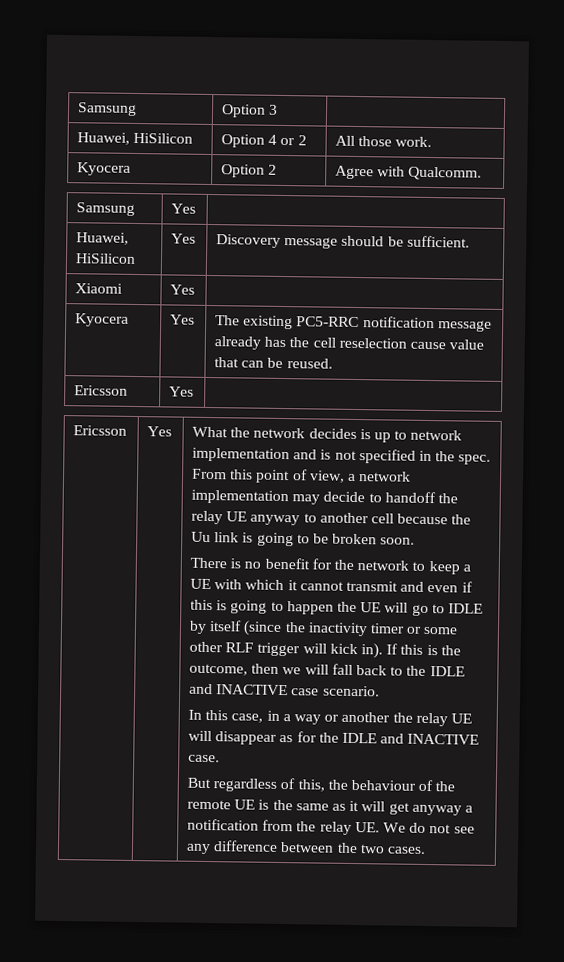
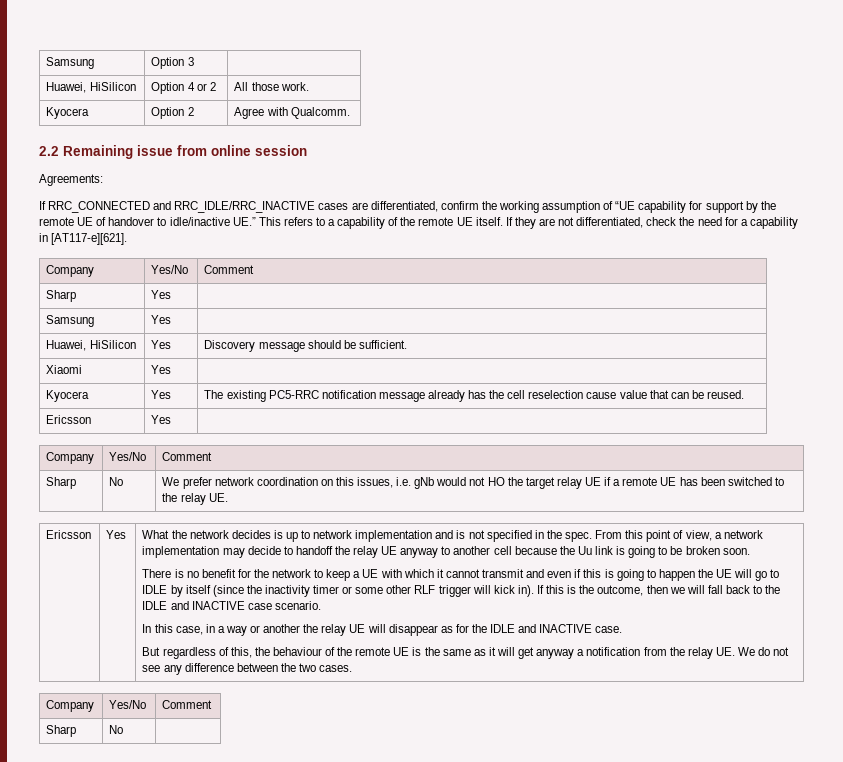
(483, 173) none -> [39,145,307,159] [39,174,103,186] [39,201,776,213] [39,217,798,229] [39,233,128,245] [46,265,95,277] [151,265,189,274] [204,265,255,274] [46,290,77,302] [151,290,172,299] // 2.2 Remaining issue from online session // Agreements: // If RRC_CONNECTED and RRC_IDLE/RRC_INACTIVE cases are differentiated, confirm the working assumption of “UE capability for support by the remote UE of handover to idle/inactive UE.” This refers to a capability of the remote UE itself. If they are not differentiated, check the need for a capability in [AT117-e][621]. // Company | Yes/No | Comment // Sharp | Yes |
(195, 391) none -> [46,452,95,464] [109,452,147,461] [162,452,213,461] [46,477,77,489] [109,477,124,486] [162,477,784,489] [162,493,228,505] // Company | Yes/No | Comment // Sharp | No | We prefer network coordination on this issues, i.e. gNb would not HO the target relay UE if a remote UE has been switched to the relay UE.
(426, 850) none -> [46,700,95,712] [109,700,147,709] [162,700,213,709] [46,725,77,737] [109,725,124,734] // Company | Yes/No | Comment // Sharp | No |

